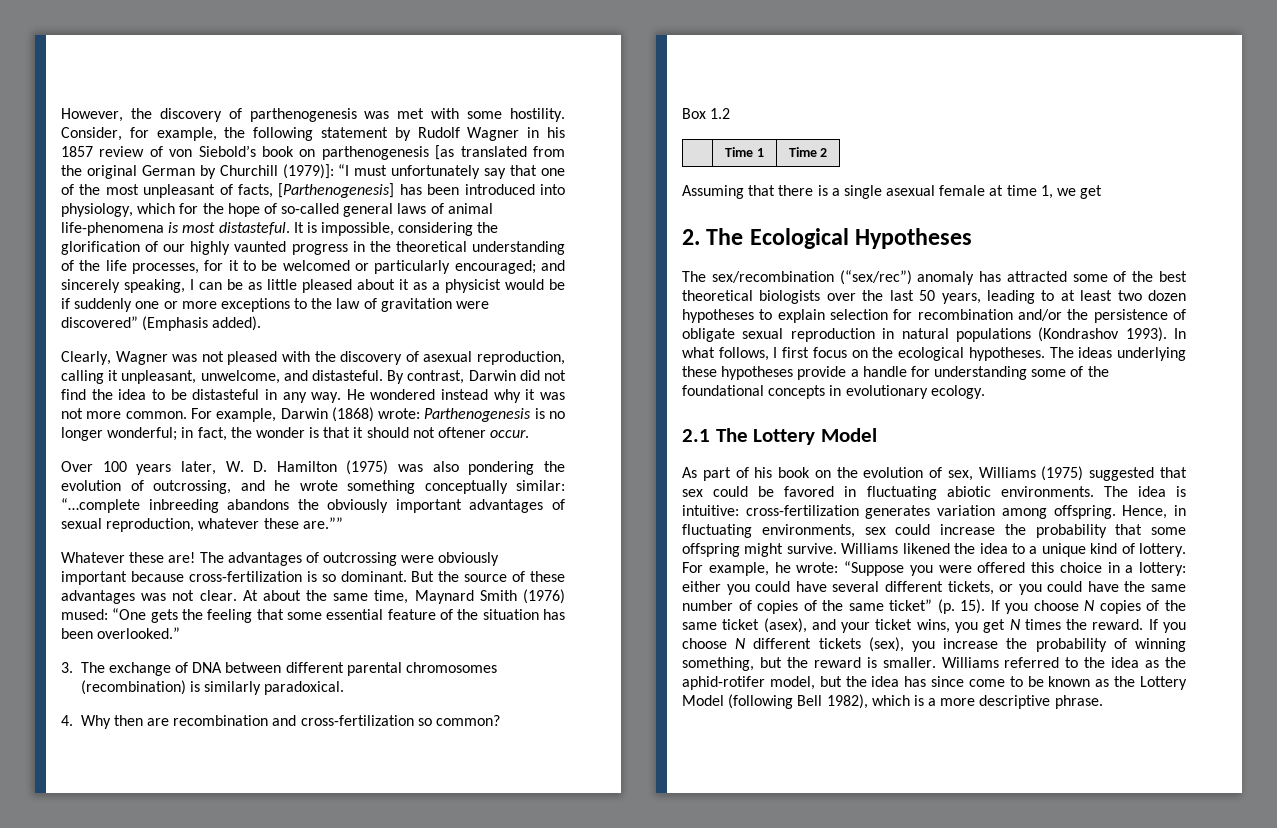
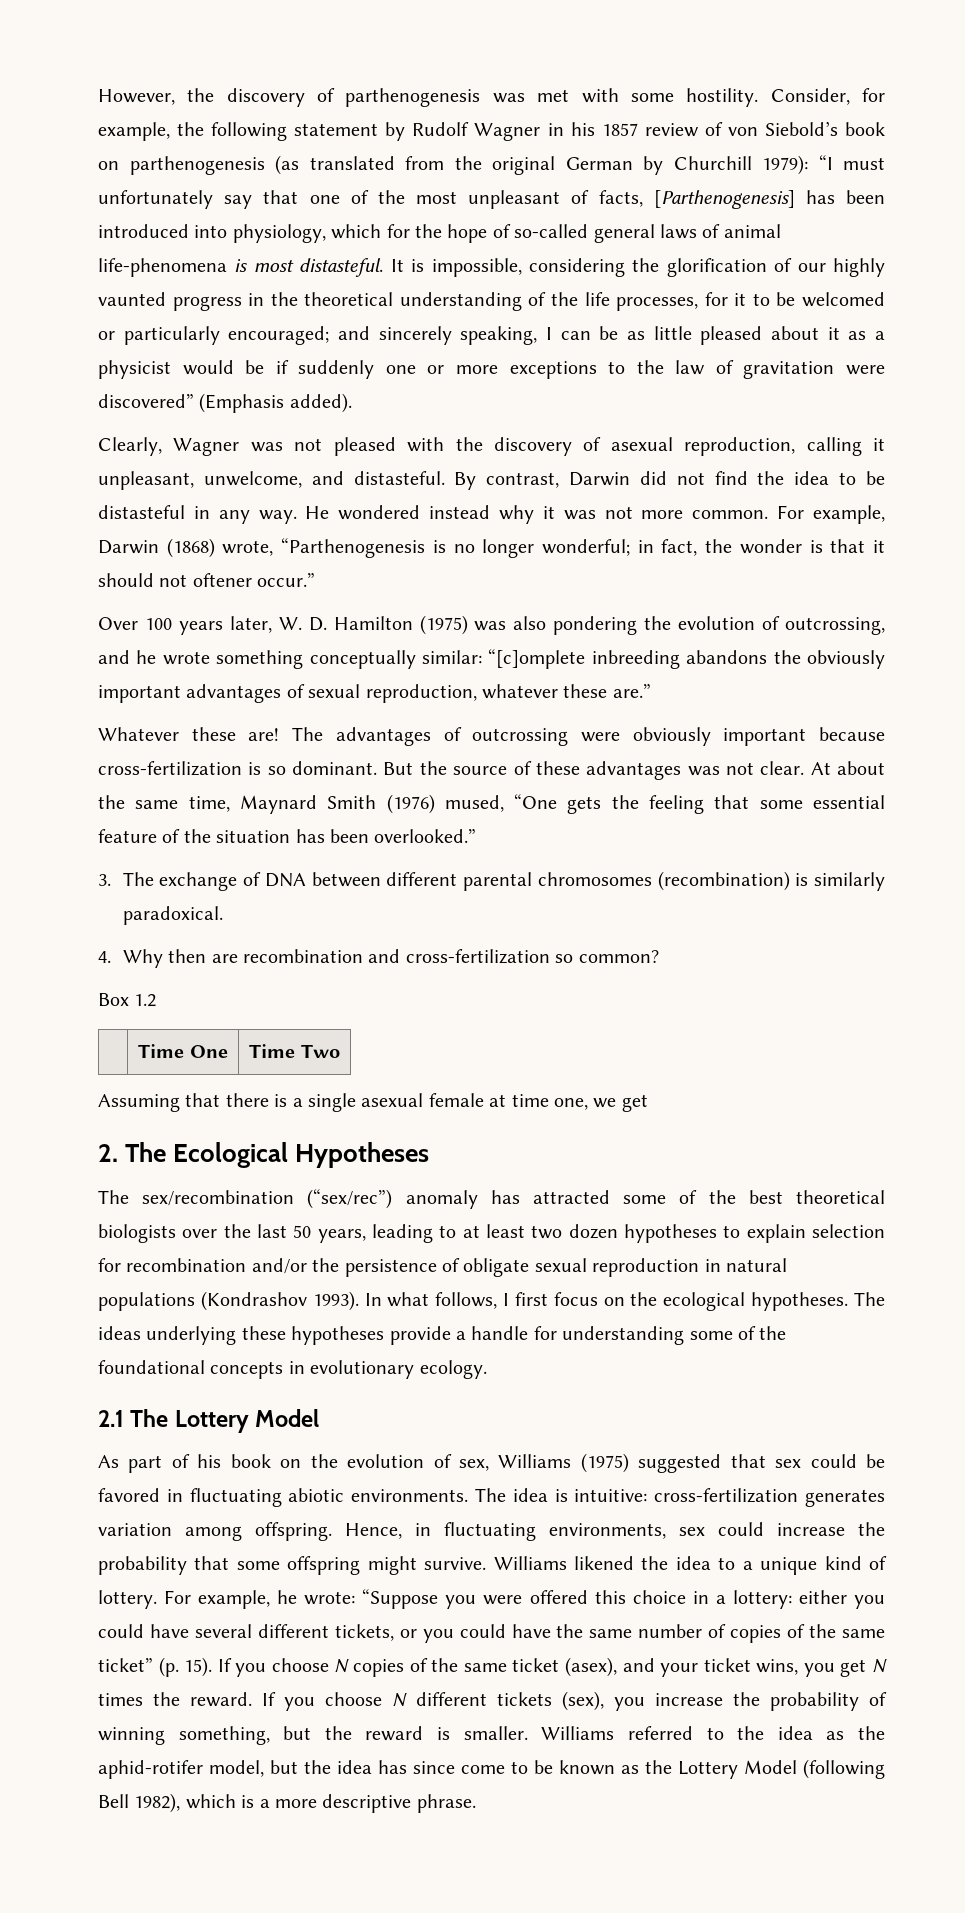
[435,145,455,160] [as -> [275,155,299,175] (as
[282,164,334,179] (1979)]: -> [762,155,808,175] 1979):
[378,408,532,422] wrote: Parthenogenesis -> [222,538,426,558] wrote, “Parthenogenesis
[490,430,530,438] occur. -> [257,572,316,587] occur.”
[61,498,140,513] “…complete -> [488,649,586,669] “[c]omplete
[302,517,343,529] are.”” -> [612,683,651,698] are.”
[61,609,108,620] mused: -> [444,795,504,812] mused,
[756,148,764,157] [788,147,828,157] 1 | Time 2 -> [189,1045,228,1058] [249,1044,340,1058] One | Time Two
[1040,185,1053,199] 1, -> [553,1098,588,1110] one,

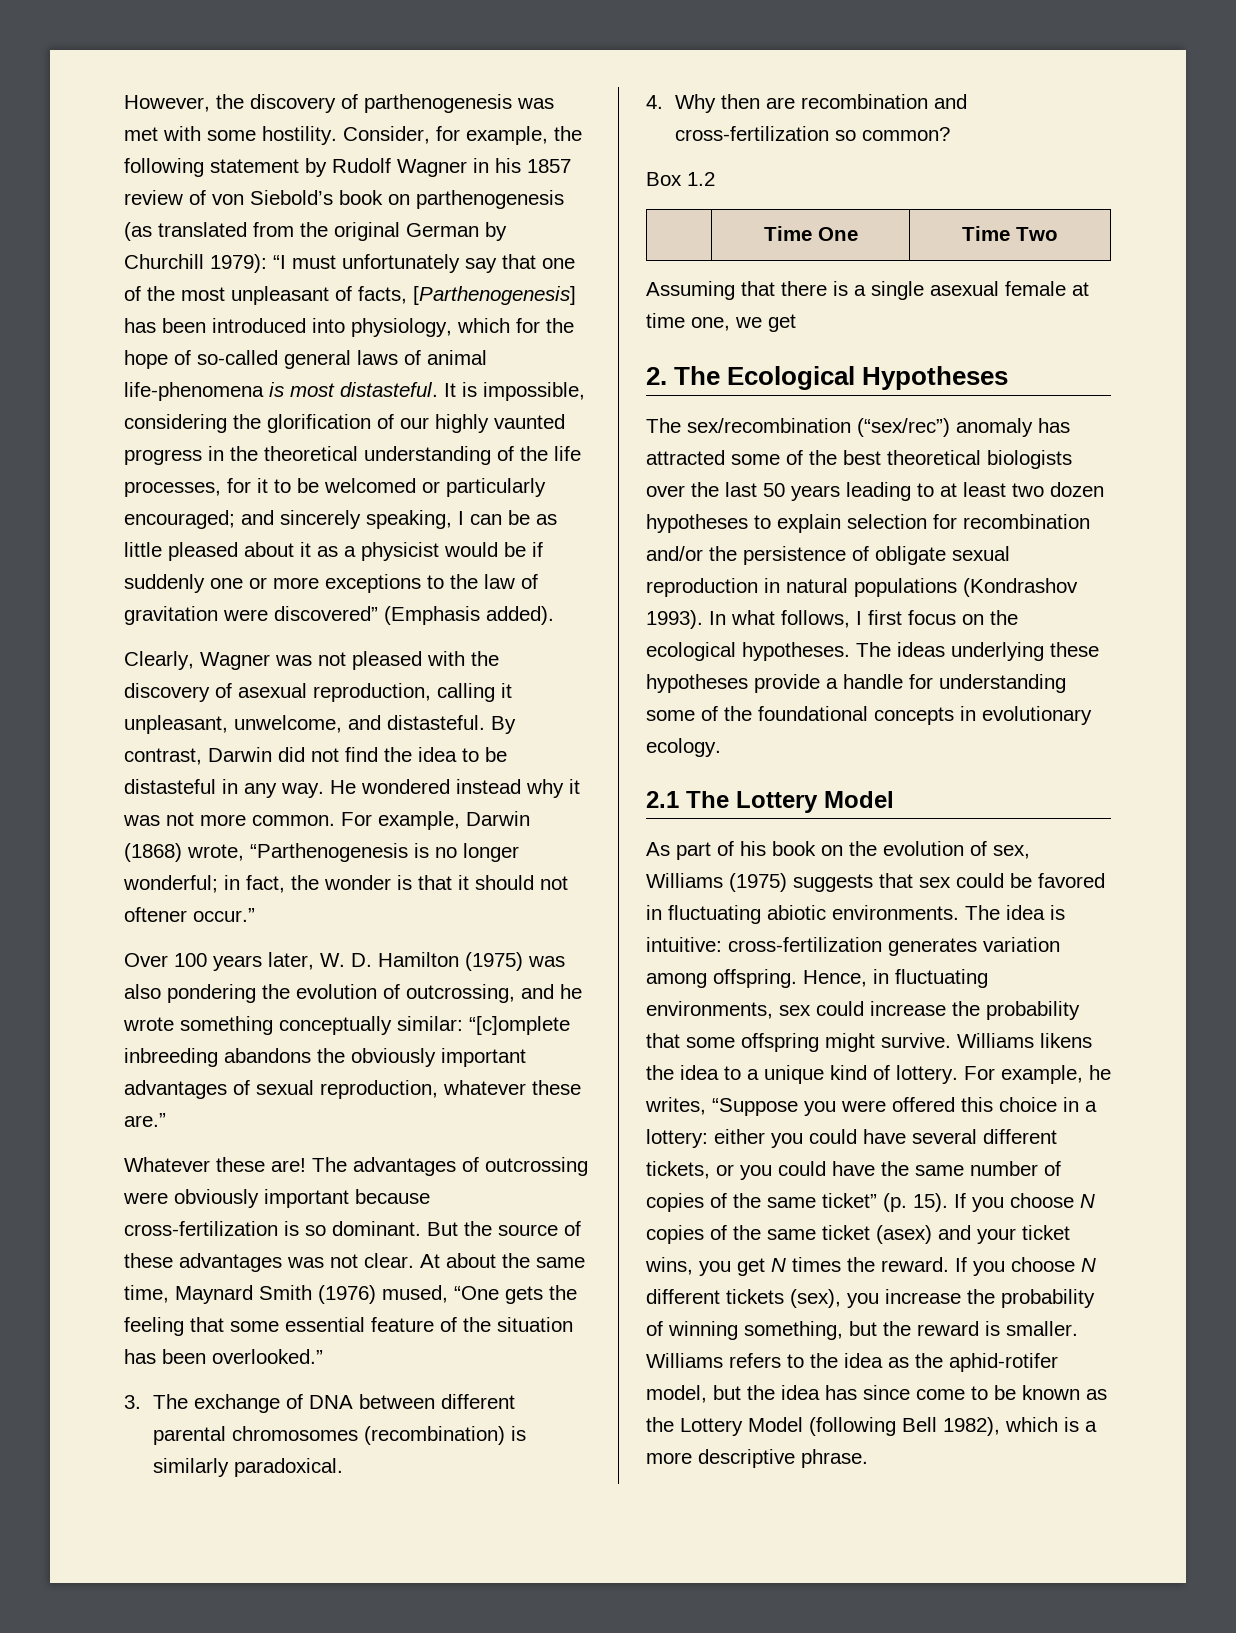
[317,1229,366,1243] years, -> [791,485,840,501] years
[638,1454,722,1473] suggested -> [793,874,873,892] suggests
[574,1556,634,1570] likened -> [1040,1033,1092,1048] likens
[304,1591,356,1605] wrote: -> [645,1097,706,1115] writes,
[564,1657,617,1677] (asex), -> [876,1225,932,1244] (asex)
[627,1726,693,1740] referred -> [729,1353,781,1368] refers

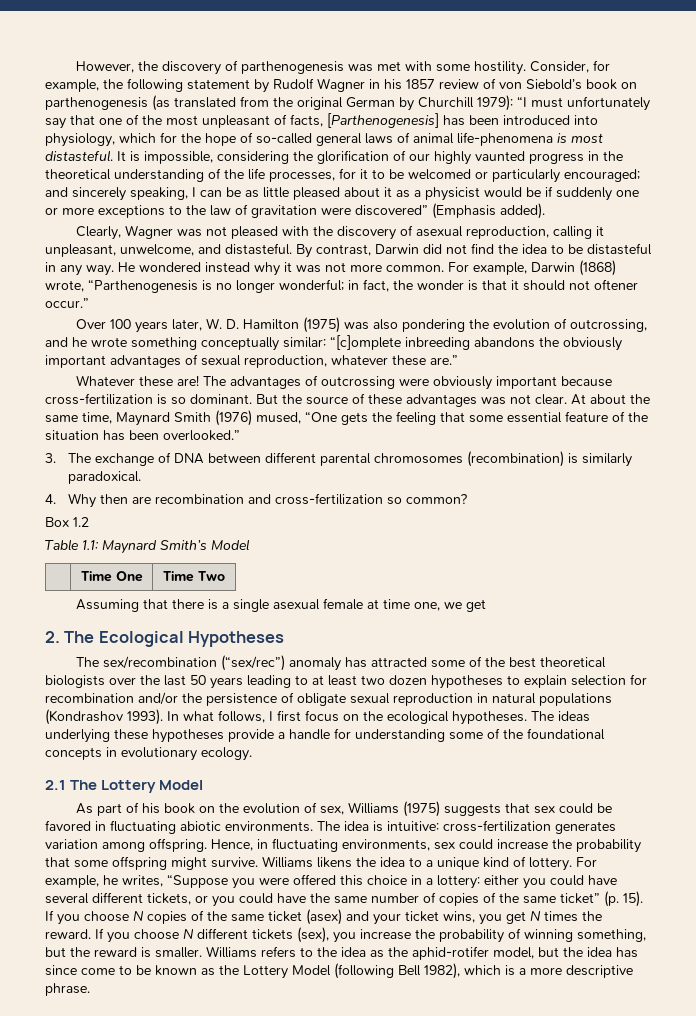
(715, 179) none -> [45,539,250,554] // Table 1.1: Maynard Smith’s Model

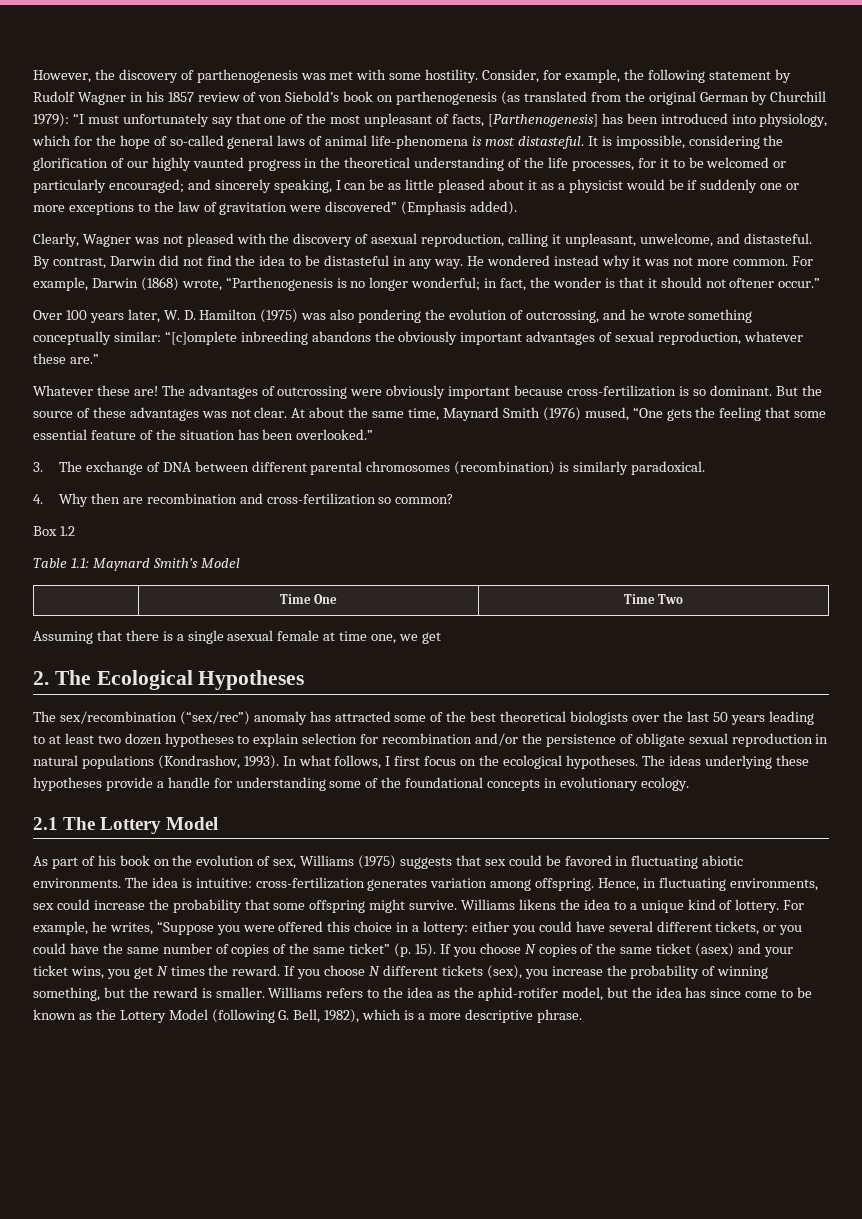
[45,709,123,725] (Kondrashov -> [157,755,240,769] (Kondrashov,
[398,965,421,976] Bell -> [278,1009,321,1023] G. Bell,

